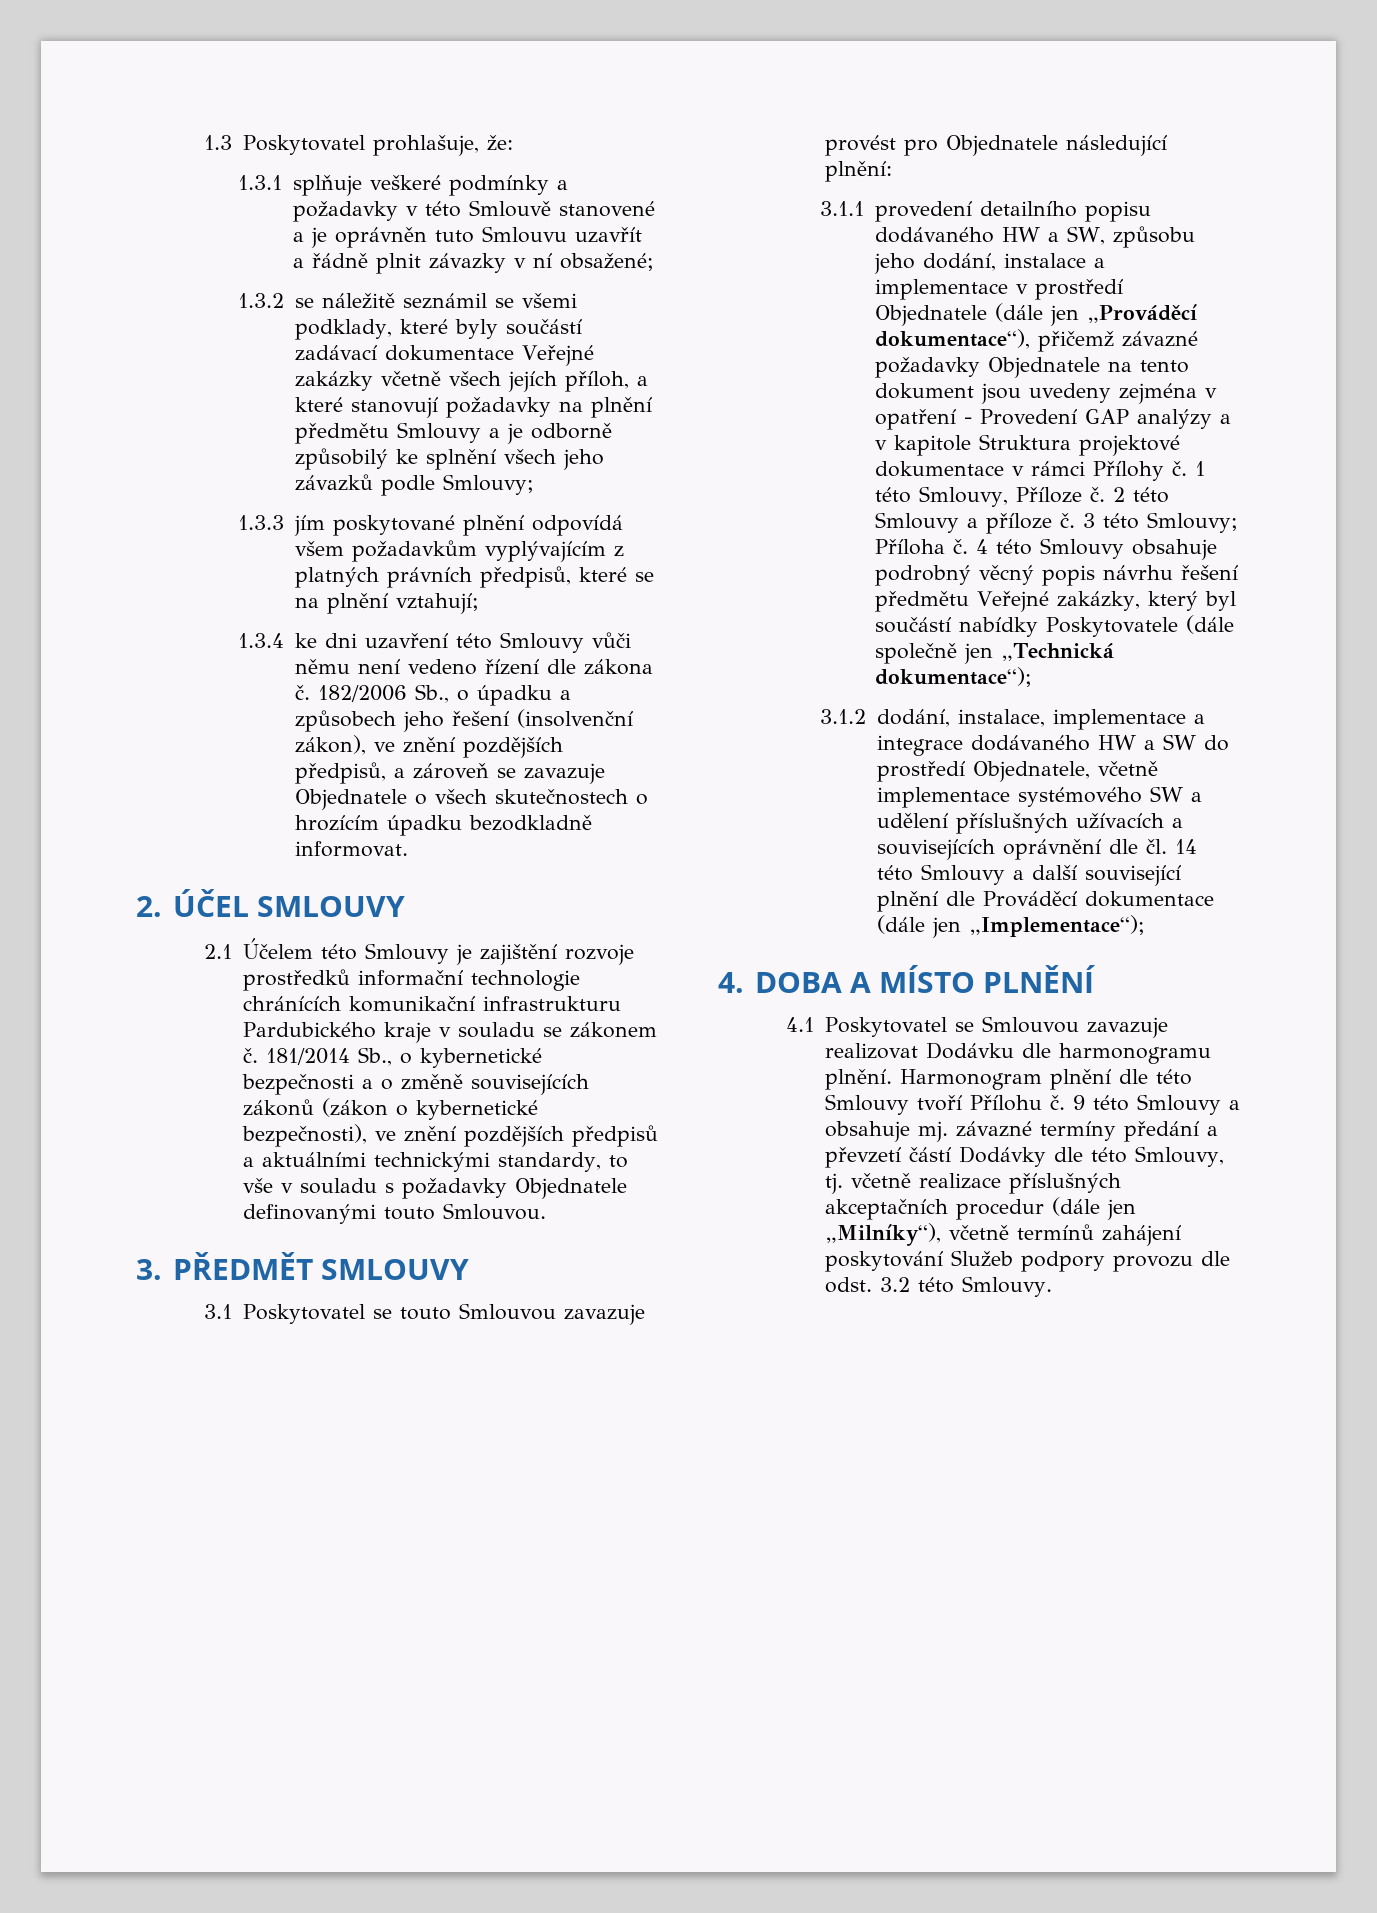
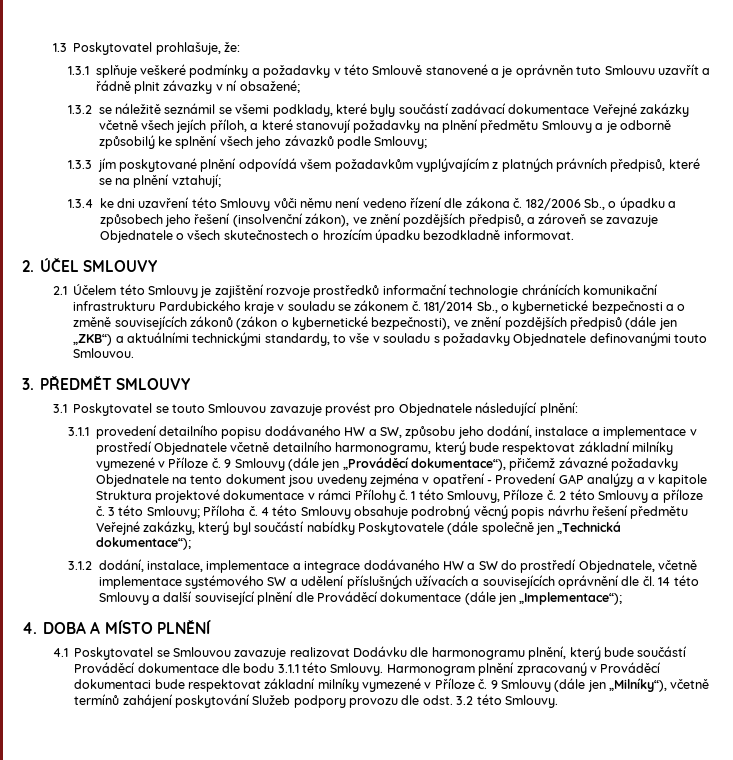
(659, 1136) none -> [625,316,677,330] [73,334,113,346] (dále jen „ZKB“)
(988, 315) none -> [230,441,674,455] [95,457,285,471] včetně detailního harmonogramu, který bude respektovat základní milníky vymezené v Příloze č. 9 Smlouvy
[825,1069,1193,1090] [825,1094,1241,1115] [825,1121,1219,1142] [825,1146,1225,1168] [825,1173,1122,1194] [825,1199,1045,1220] plnění. Harmonogram plnění dle této Smlouvy tvoří Přílohu č. 9 této Smlouvy a obsahuje mj. závazné termíny předání a převzetí částí Dodávky dle této Smlouvy, tj. včetně realizace příslušných akceptačních procedur -> [528,646,688,660] [74,662,662,676] [74,678,551,692] plnění, který bude součástí Prováděcí dokumentace dle bodu 3.1.1 této Smlouvy. Harmonogram plnění zpracovaný v Prováděcí dokumentaci bude respektovat základní milníky vymezené v Příloze č. 9 Smlouvy

